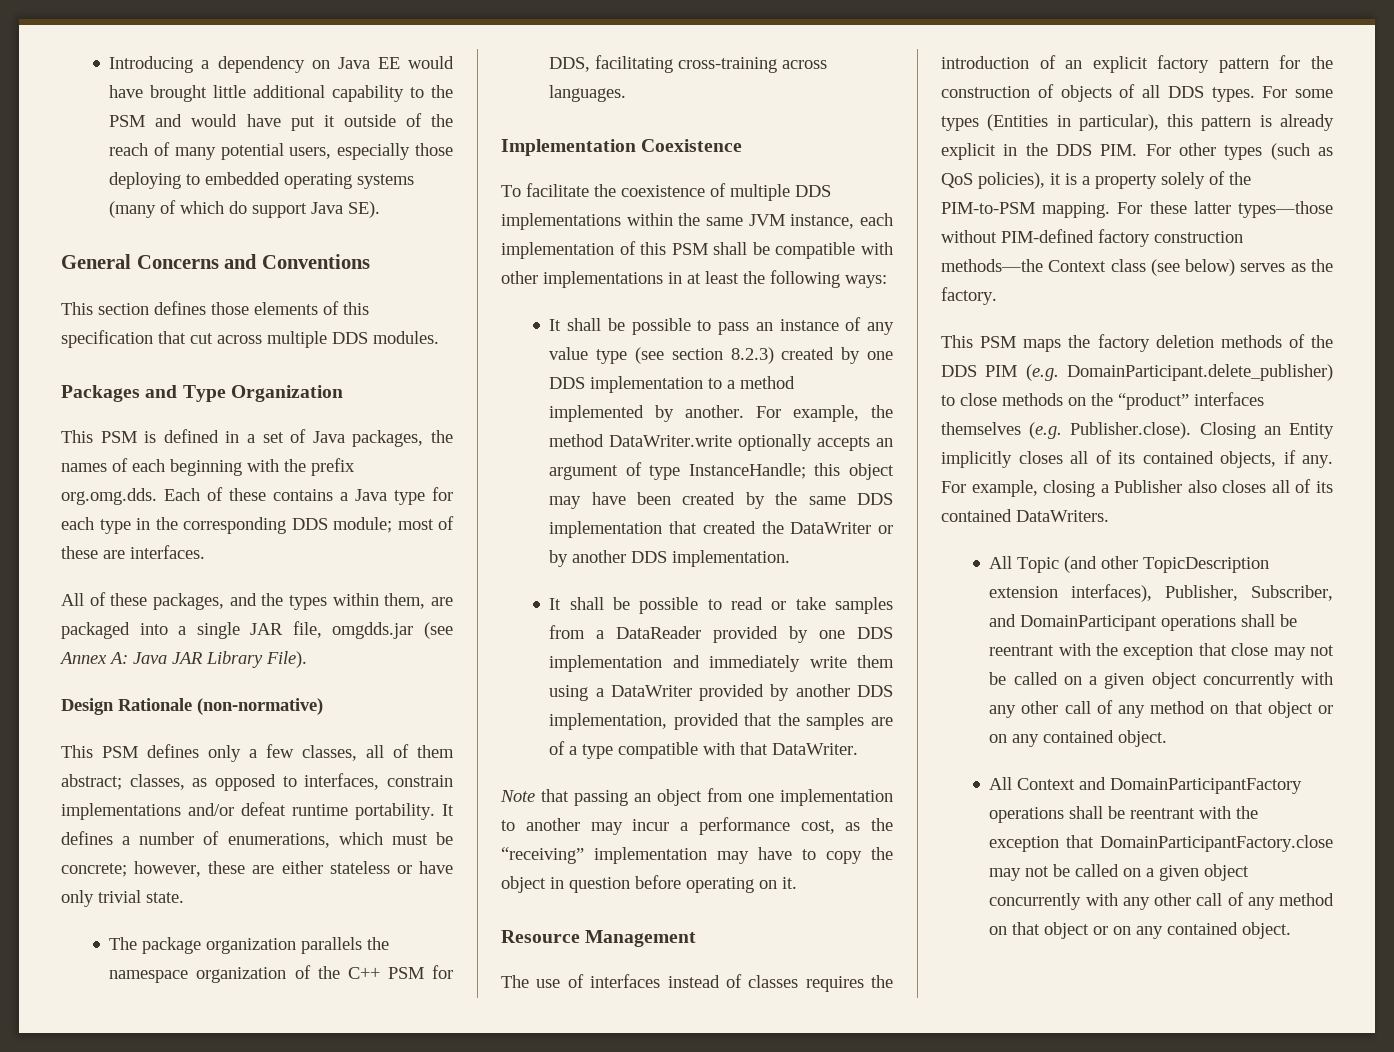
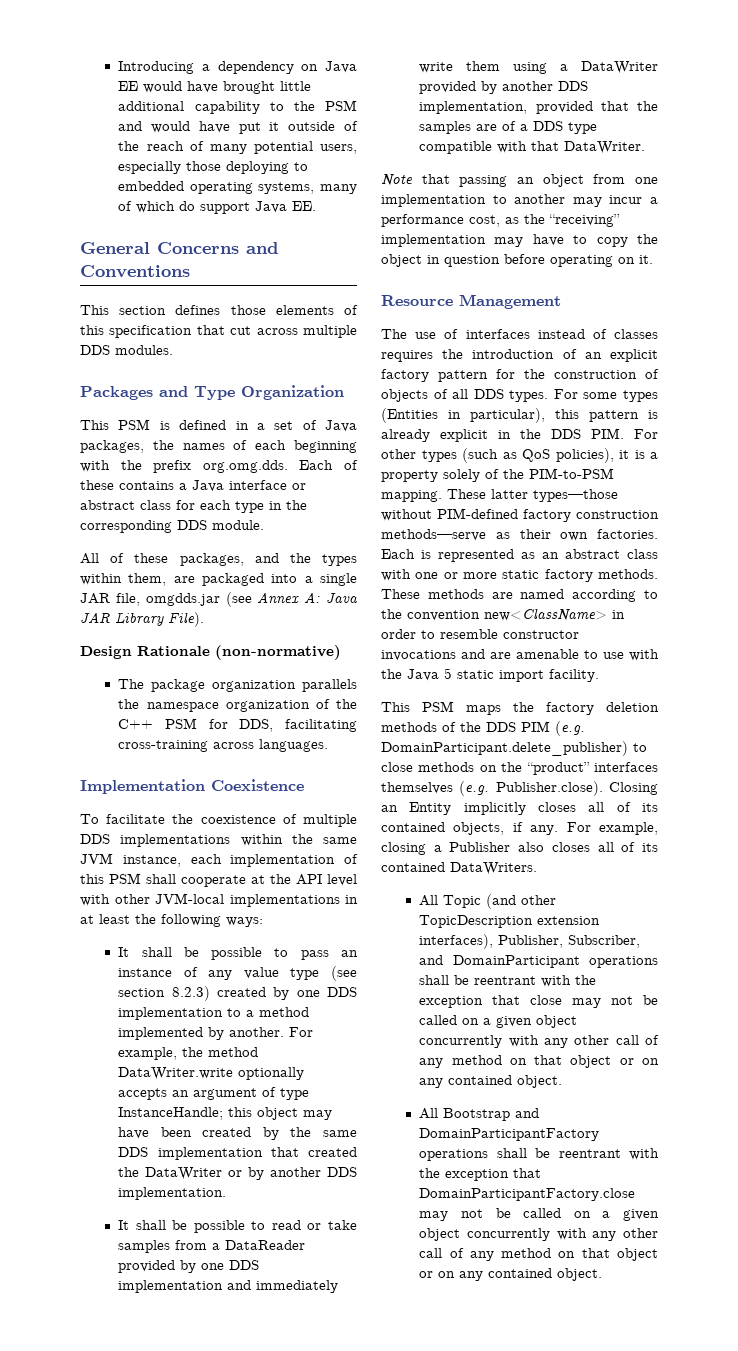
[357,174,415,189] [109,201,157,218] systems (many -> [258,182,357,194] systems, many
[348,201,381,218] SE). -> [292,201,317,211] EE.
[394,490,425,505] type -> [229,480,306,490] [80,500,171,510] interface or abstract class
[333,516,454,533] [61,545,205,559] module; most of these are interfaces. -> [212,520,264,530] module.
[61,744,454,762] [61,773,453,791] [61,802,454,820] [61,831,454,848] [61,861,454,877] [61,890,184,907] // This PSM defines only a few classes, all of them abstract; classes, as opposed to interfaces, constrain implementations and/or defeat runtime portability. It defines a number of enumerations, which must be concrete; however, these are either stateless or have only trivial state. -> (341, 652) none
[752,242,856,259] be compatible -> [181,874,357,887] cooperate at the API level
(538, 277) none -> [155,893,224,904] JVM-local
(578, 750) none -> [533,121,564,131] DDS
[1117,201,1187,214] For these -> [447,489,486,499] These
[941,259,1333,276] [941,287,997,305] methods—the Context class (see below) serves as the factory. -> [381,529,658,541] [381,549,658,562] [381,569,658,582] [381,589,658,602] [381,608,625,621] [381,629,579,639] [381,649,659,661] [381,668,599,682] methods—serve as their own factories. Each is represented as an abstract class with one or more static factory methods. These methods are named according to the convention new<ClassName> in order to resemble constructor invocations and are amenable to use with the Java 5 static import facility.
[1017,778,1076,790] Context -> [443,1108,511,1121] Bootstrap

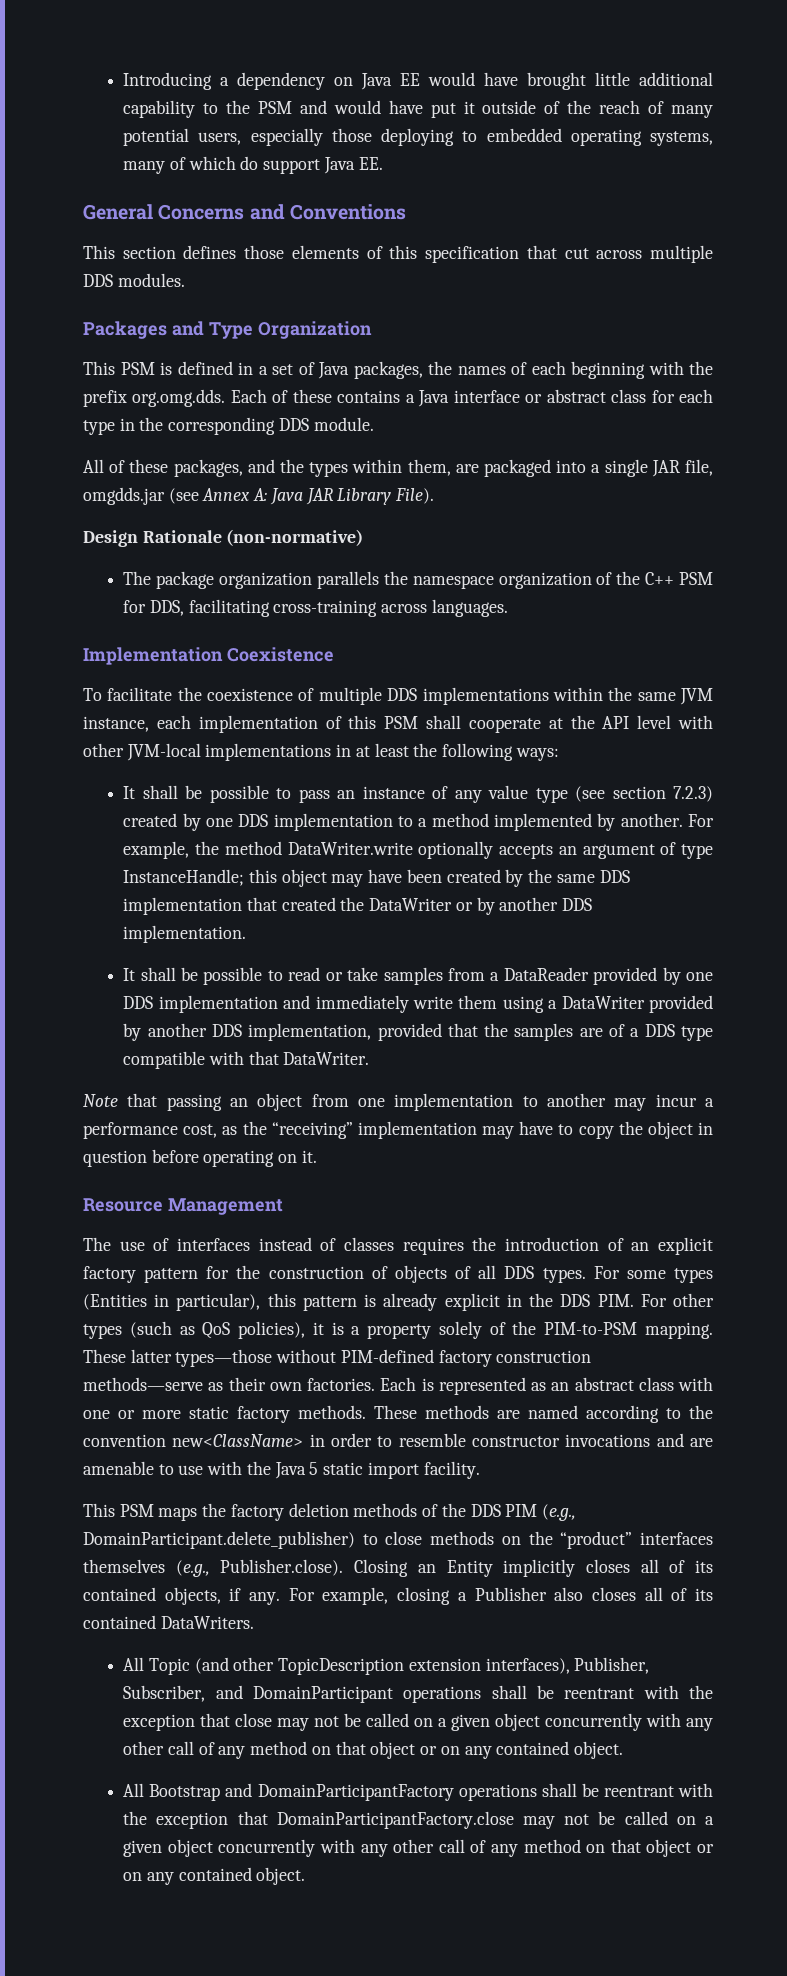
[171,986,210,1001] 8.2.3) -> [672,786,713,802] 7.2.3)
[555,721,585,736] (e.g. -> [541,1504,576,1521] (e.g.,
[459,781,490,796] (e.g. -> [175,1560,210,1577] (e.g.,

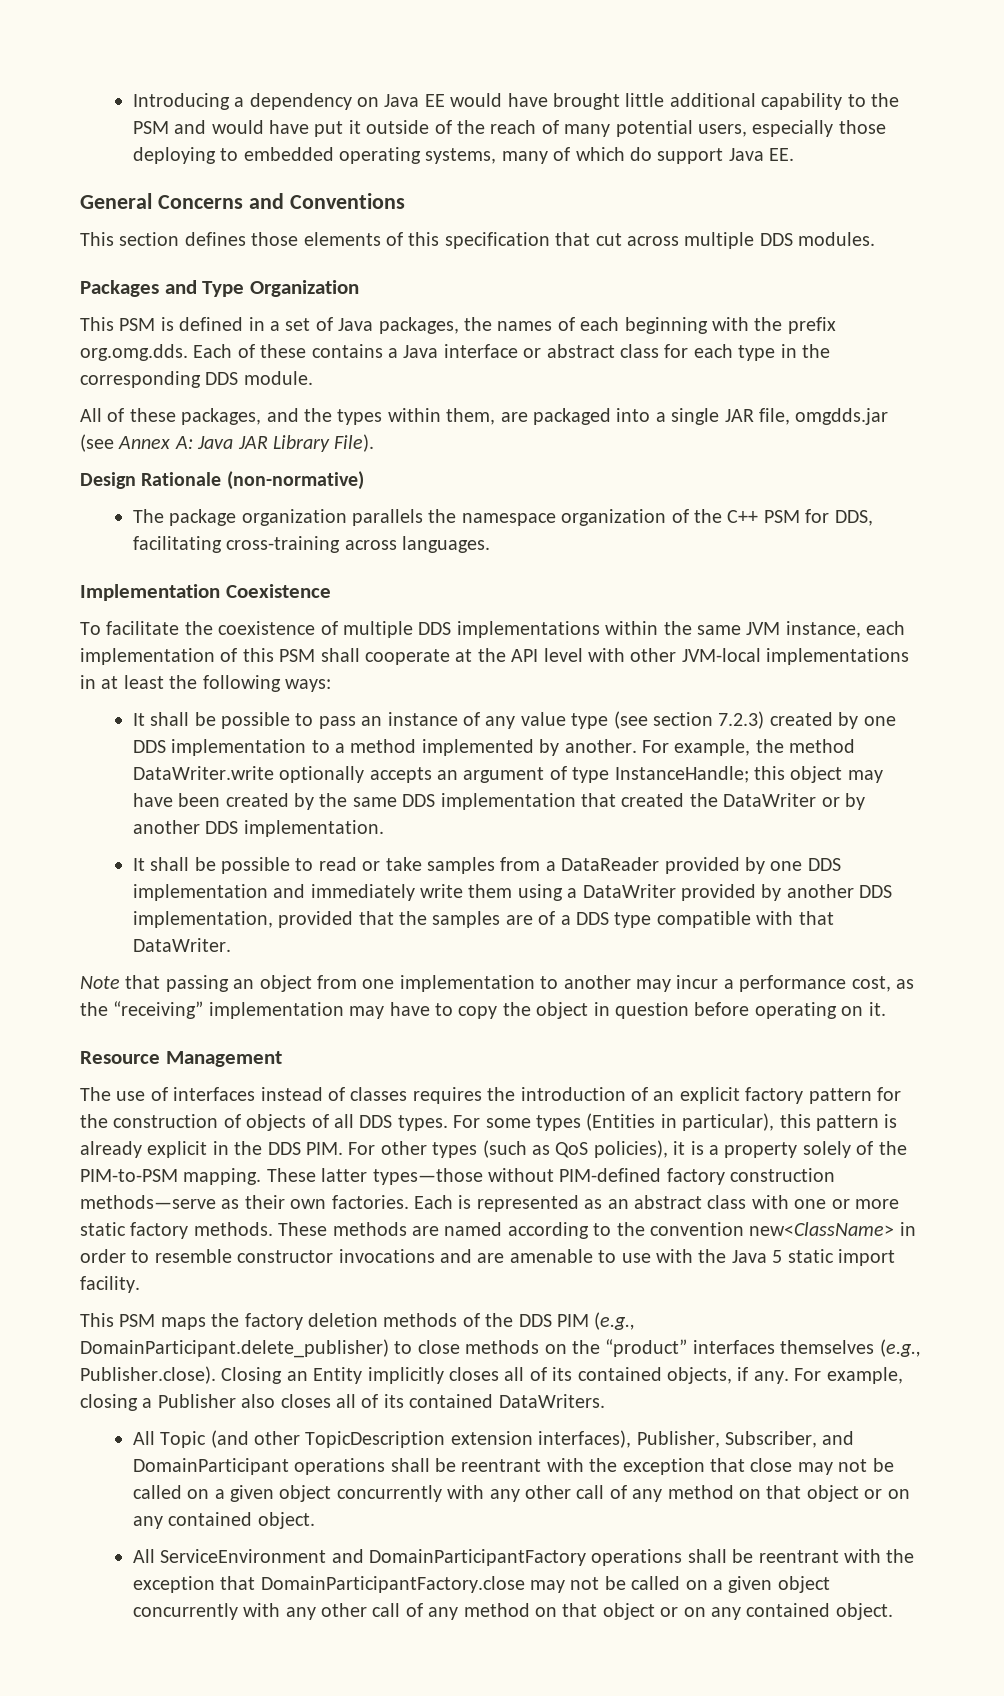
[149,1784,221,1801] Bootstrap -> [160,1549,327,1563] ServiceEnvironment

